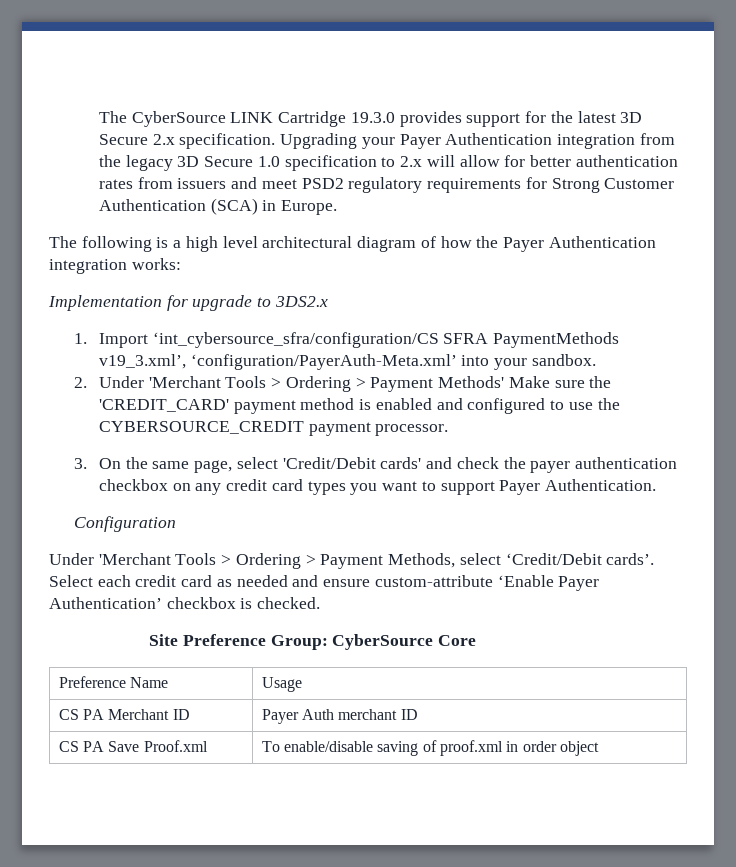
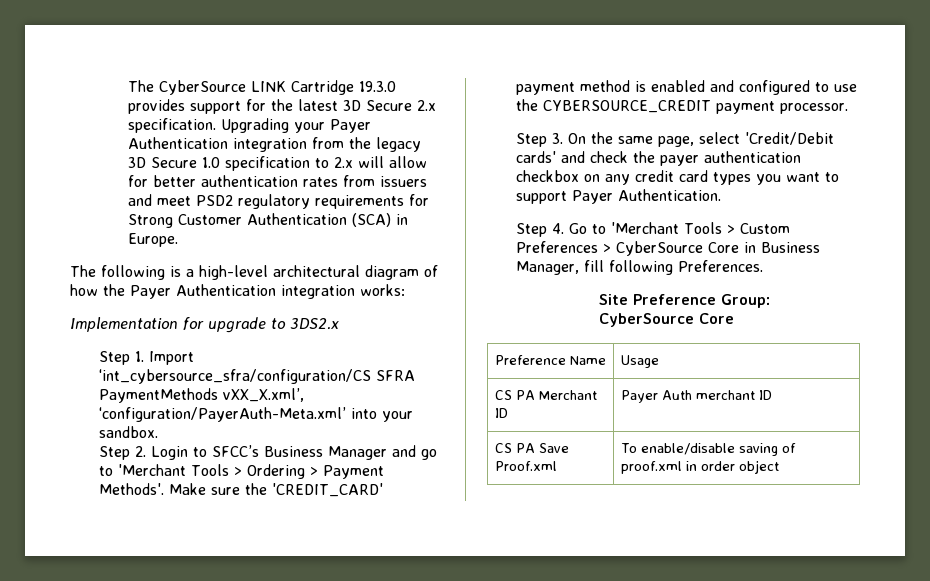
[185,236,258,252] high level -> [199,265,268,280] high-level
(328, 301) none -> [98,351,130,365] Step
[99,354,187,369] v19_3.xml’, -> [222,388,304,402] vXX_X.xml’,
[74,376,505,392] 2. Under 'Merchant Tools > Ordering > Payment Methods' -> [98,445,437,460] [98,464,384,479] [98,483,164,495] Step 2. Login to SFCC’s Business Manager and go to 'Merchant Tools > Ordering > Payment Methods'.
(449, 430) none -> [515,133,547,147] Step
[74,516,177,532] [49,553,655,569] [49,575,600,591] [49,597,321,609] Configuration // Under 'Merchant Tools > Ordering > Payment Methods, select ‘Credit/Debit cards’. Select each credit card as needed and ensure custom-attribute ‘Enable Payer Authentication’ checkbox is checked. -> [515,222,790,237] [515,241,820,256] [515,260,763,275] Step 4. Go to 'Merchant Tools > Custom Preferences > CyberSource Core in Business Manager, fill following Preferences.

